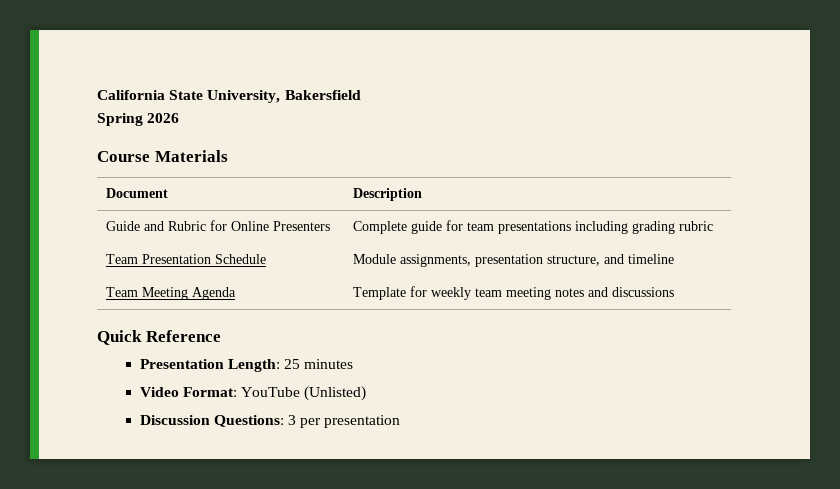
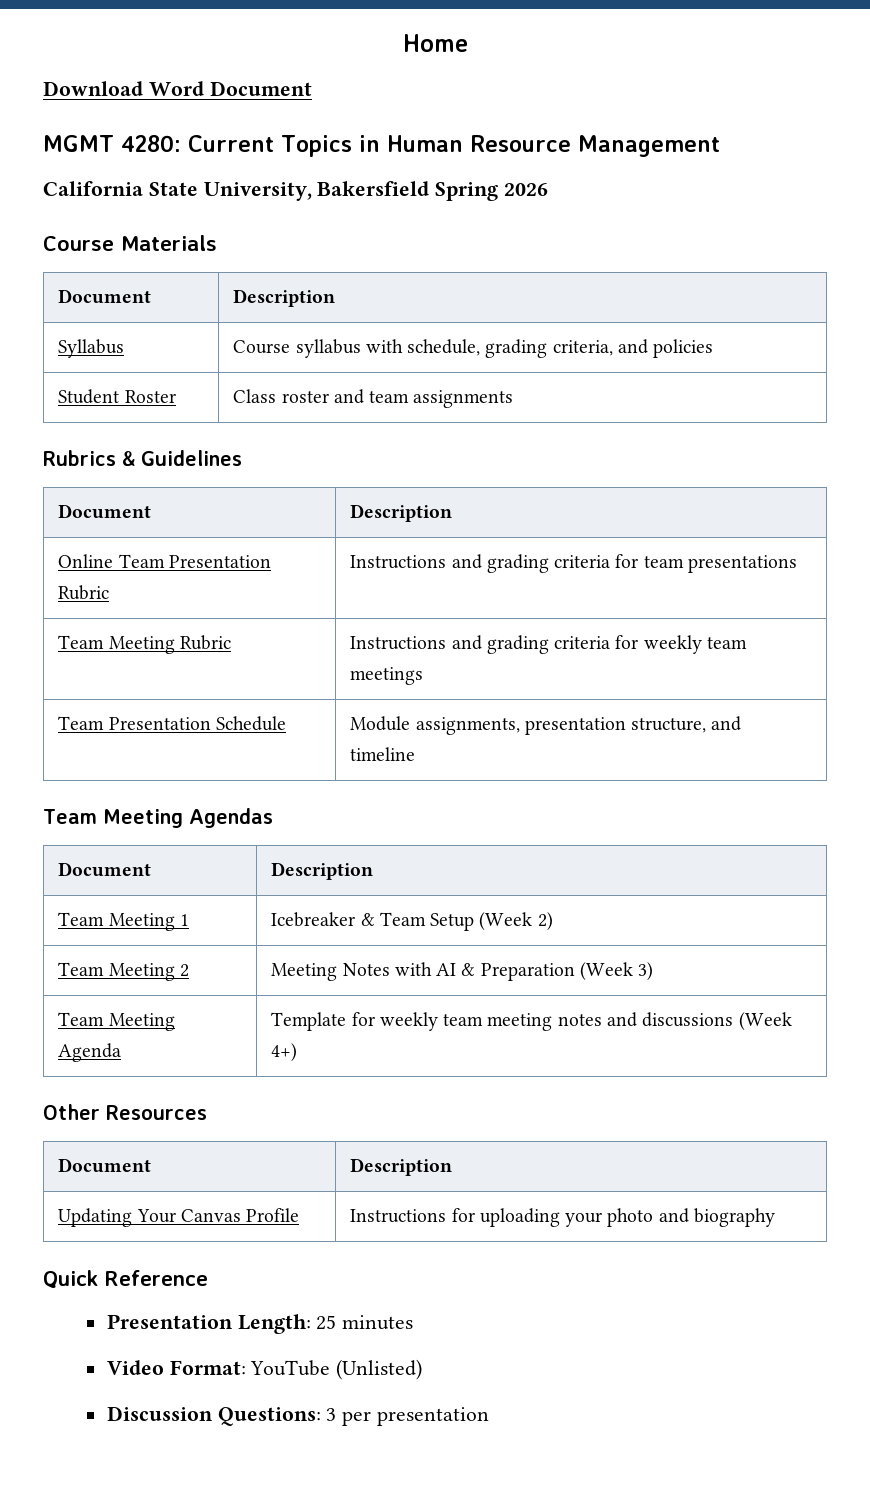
(97, 95) none -> [402,34,468,52] [43,81,312,96] [43,135,720,157] Home // Download Word Document // MGMT 4280: Current Topics in Human Resource Management //
(361, 95) // -> (430, 188) none
[106,220,331,231] [353,220,714,234] Guide and Rubric for Online Presenters | Complete guide for team presentations including grading rubric -> [58,339,125,358] [233,339,714,358] [58,389,176,404] [233,389,514,408] [43,450,242,466] [58,504,152,519] [350,504,453,522] [58,554,271,568] [58,585,110,600] [350,554,797,573] [58,635,231,654] [350,635,747,654] [350,667,424,685] Syllabus | Course syllabus with schedule, grading criteria, and policies // Student Roster | Class roster and team assignments // Rubrics & Guidelines // Document | Description // Online Team Presentation Rubric | Instructions and grading criteria for team presentations // Team Meeting Rubric | Instructions and grading criteria for weekly team meetings
(675, 259) none -> [43,808,273,828] [58,862,152,877] [271,862,374,880] [58,912,189,931] [271,912,553,931] [58,962,189,981] [271,962,654,981] // Team Meeting Agendas // Document | Description // Team Meeting 1 | Icebreaker & Team Setup (Week 2) // Team Meeting 2 | Meeting Notes with AI & Preparation (Week 3)
(675, 292) none -> [738,1012,792,1030] [271,1043,298,1061] [43,1104,207,1120] [58,1158,152,1173] [350,1158,453,1176] [58,1208,300,1227] [350,1208,775,1227] (Week 4+) // Other Resources // Document | Description // Updating Your Canvas Profile | Instructions for uploading your photo and biography

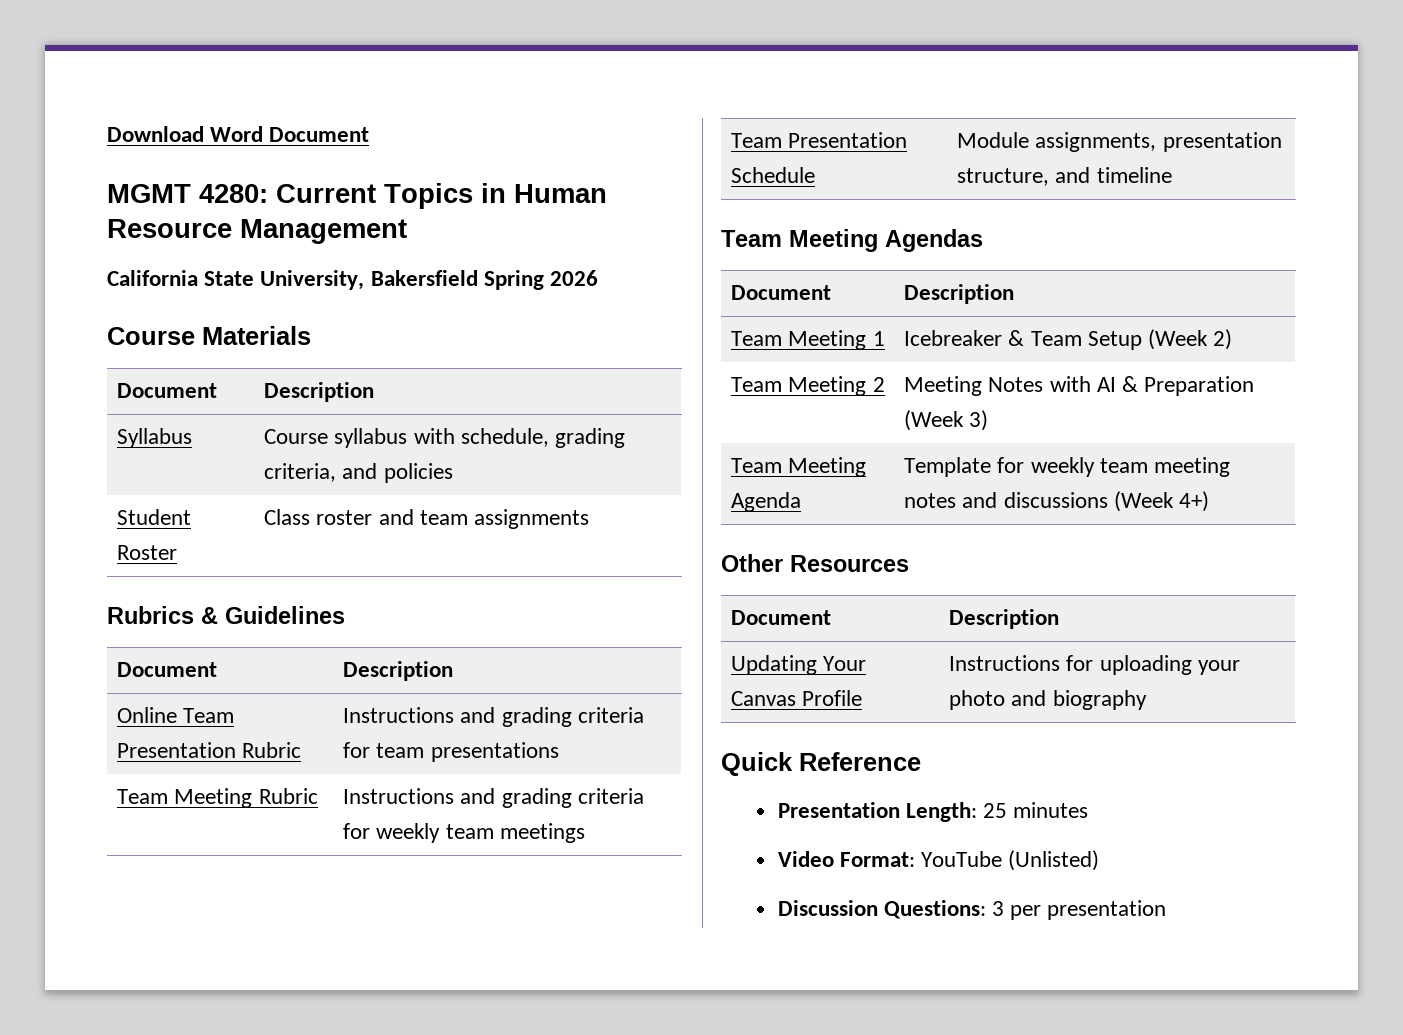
[402,34,468,52] Home // -> (107, 134) none

